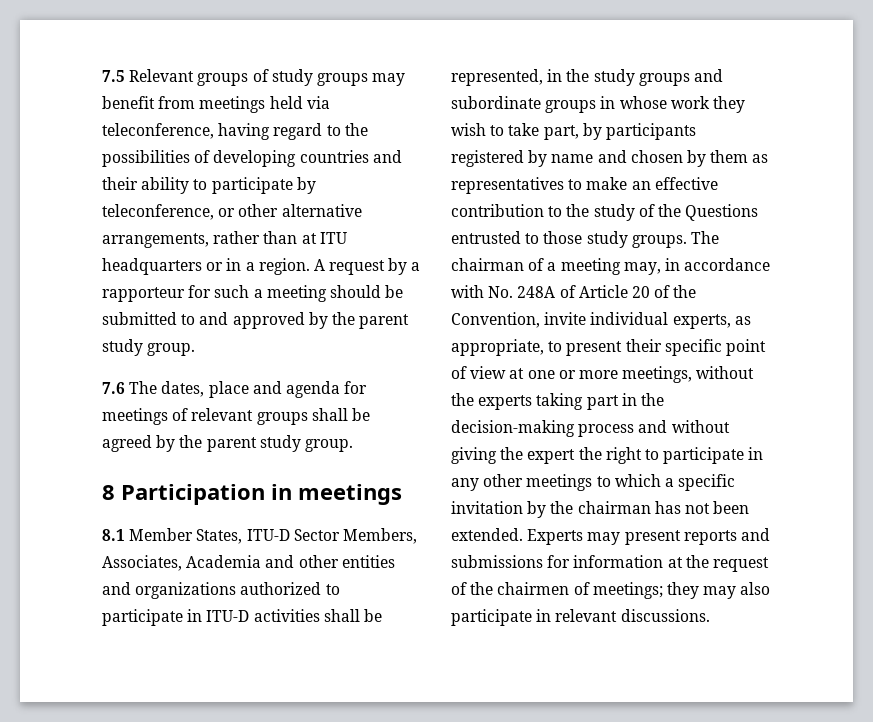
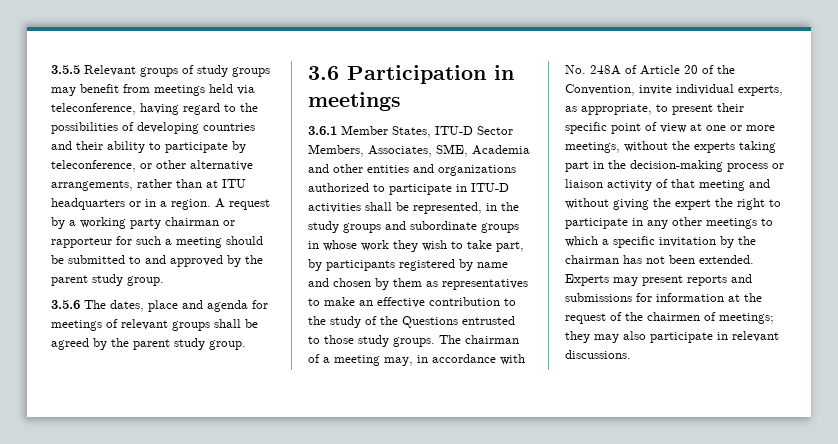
[102,70,125,82] 7.5 -> [51,65,80,74] 3.5.5
(421, 266) none -> [80,217,235,229] working party chairman or
[102,382,125,394] 7.6 -> [51,300,80,309] 3.5.6
[102,485,115,500] 8 -> [308,66,339,80] 3.6
[102,529,125,541] 8.1 -> [308,126,337,135] 3.6.1
(182, 563) none -> [436,144,468,157] SME,
(635, 430) none -> [772,163,784,169] [565,179,745,191] or liaison activity of that meeting

